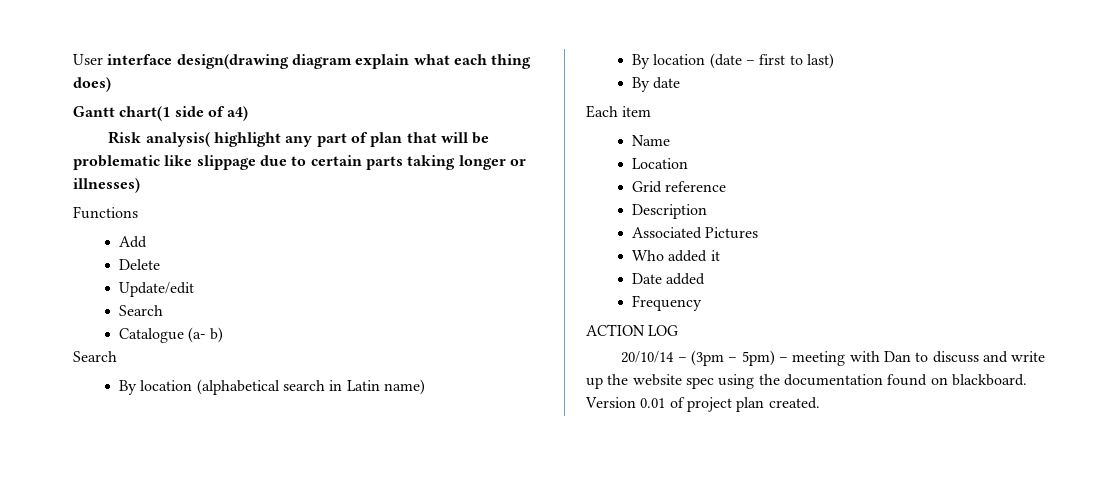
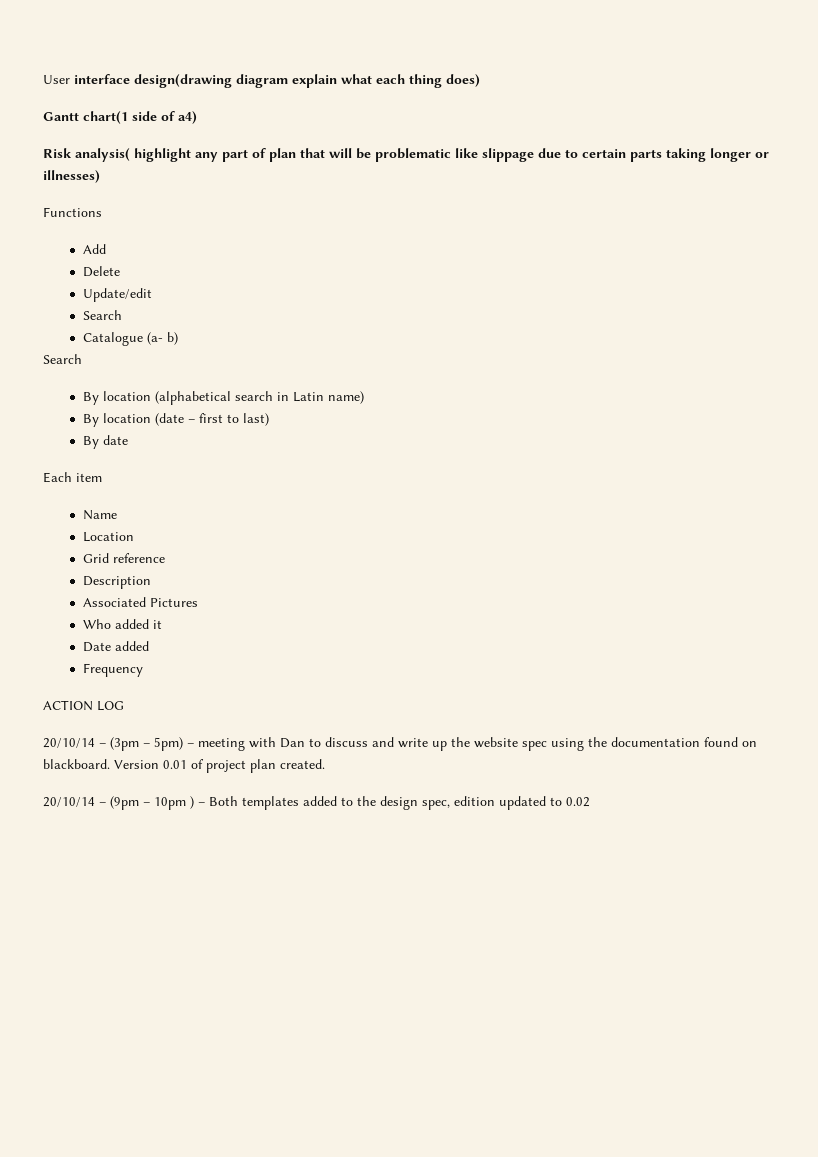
(820, 403) none -> [43,796,590,810] // 20/10/14 – (9pm – 10pm ) – Both templates added to the design spec, edition updated to 0.02

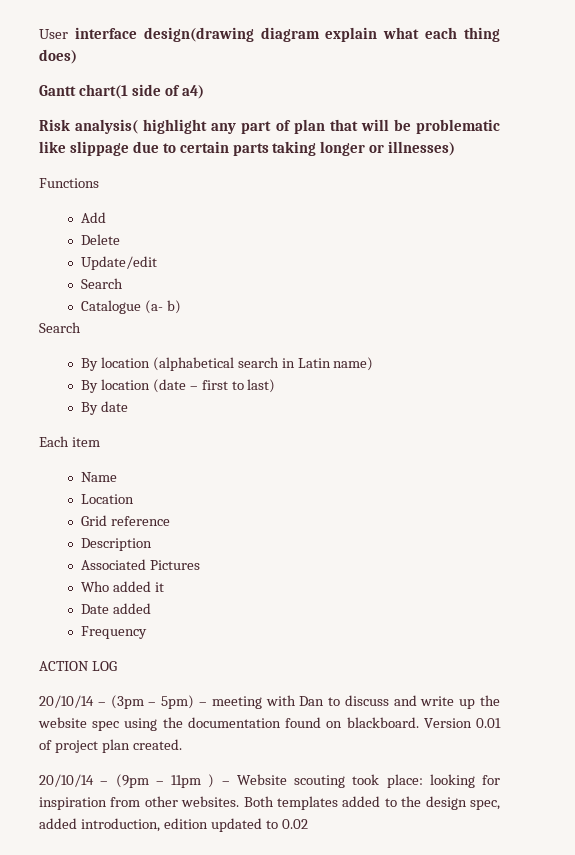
[154,797,186,810] 10pm -> [171,775,201,788] 11pm
(205, 804) none -> [236,774,500,788] [39,796,240,810] Website scouting took place: looking for inspiration from other websites.
(450, 805) none -> [39,818,160,832] added introduction,

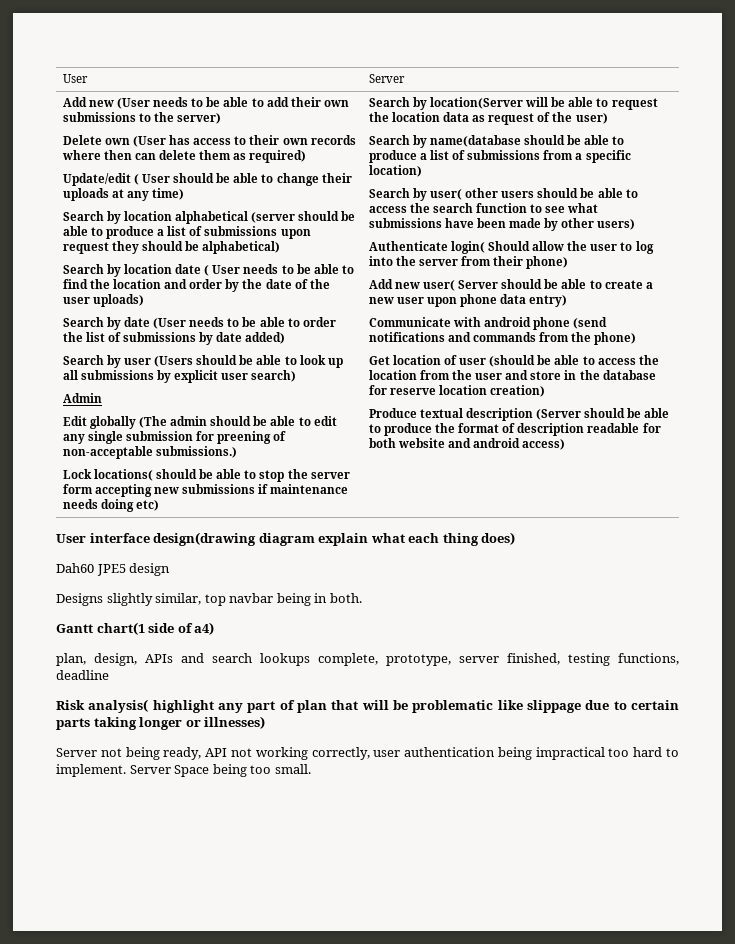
[39,29,68,39] User -> [62,74,88,83] [368,74,405,83] [62,97,349,109] [62,112,222,124] [62,135,356,147] [61,150,307,163] [62,173,352,186] [62,188,185,201] [62,211,356,224] [62,226,311,239] [62,241,281,254] [62,264,354,277] [62,279,330,292] [62,294,144,307] [62,317,336,330] [62,332,286,345] [62,355,343,368] [62,370,297,383] [62,393,102,403] [62,416,337,429] [62,431,287,444] [62,446,237,459] [62,469,350,482] [62,484,349,497] [62,499,159,512] [368,97,658,110] [368,112,608,125] [368,135,625,148] [368,150,631,163] [368,165,422,177] [368,188,638,201] [368,203,599,213] [368,218,636,231] [368,241,654,254] [368,256,569,269] [368,279,653,291] [368,294,568,307] [368,317,608,330] [368,332,637,345] [368,355,659,367] [368,370,656,380] [368,385,546,397] [368,408,670,421] [368,423,661,436] [368,438,566,450] [56,534,86,543] User | Server // Add new (User needs to be able to add their own submissions to the server) // Delete own (User has access to their own records where then can delete them as required) // Update/edit ( User should be able to change their uploads at any time) // Search by location alphabetical (server should be able to produce a list of submissions upon request they should be alphabetical) // Search by location date ( User needs to be able to find the location and order by the date of the user uploads) // Search by date (User needs to be able to order the list of submissions by date added) // Search by user (Users should be able to look up all submissions by explicit user search) // Admin // Edit globally (The admin should be able to edit any single submission for preening of non-acceptable submissions.) // Lock locations( should be able to stop the server form accepting new submissions if maintenance needs doing etc) | Search by location(Server will be able to request the location data as request of the user) // Search by name(database should be able to produce a list of submissions from a specific location) // Search by user( other users should be able to access the search function to see what submissions have been made by other users) // Authenticate login( Should allow the user to log into the server from their phone) // Add new user( Server should be able to create a new user upon phone data entry) // Communicate with android phone (send notifications and commands from the phone) // Get location of user (should be able to access the location from the user and store in the database for reserve location creation) // Produce textual description (Server should be able to produce the format of description readable for both website and android access) // User
(77, 56) none -> [56,563,171,576] [56,593,362,606] // Dah60 JPE5 design // Designs slightly similar, top navbar being in both.
(204, 92) none -> [56,653,679,666] [56,670,109,680] // plan, design, APIs and search lookups complete, prototype, server finished, testing functions, deadline
[39,178,99,188] [80,212,106,223] [80,234,120,245] [80,256,157,270] [80,278,123,289] [80,300,181,314] [39,322,81,333] [80,357,374,371] [80,379,276,393] [80,401,128,415] [39,436,100,447] [80,472,117,482] [80,494,134,504] [80,515,170,526] [80,538,152,551] [80,559,200,570] [80,581,164,592] [80,603,151,614] [80,626,147,639] [39,661,117,671] [39,695,500,709] [38,717,501,731] [39,739,182,753] [39,774,500,788] [39,796,500,810] [39,818,308,832] Functions // Add // Delete // Update/edit // Search // Catalogue (a- b) // Search // By location (alphabetical search in Latin name) // By location (date – first to last) // By date // Each item // Name // Location // Grid reference // Description // Associated Pictures // Who added it // Date added // Frequency // ACTION LOG // 20/10/14 – (3pm – 5pm) – meeting with Dan to discuss and write up the website spec using the documentation found on blackboard. Version 0.01 of project plan created. // 20/10/14 – (9pm – 11pm ) – Website scouting took place: looking for inspiration from other websites. Both templates added to the design spec, added introduction, edition updated to 0.02 -> [56,747,680,760] [56,764,311,777] Server not being ready, API not working correctly, user authentication being impractical too hard to implement. Server Space being too small.

